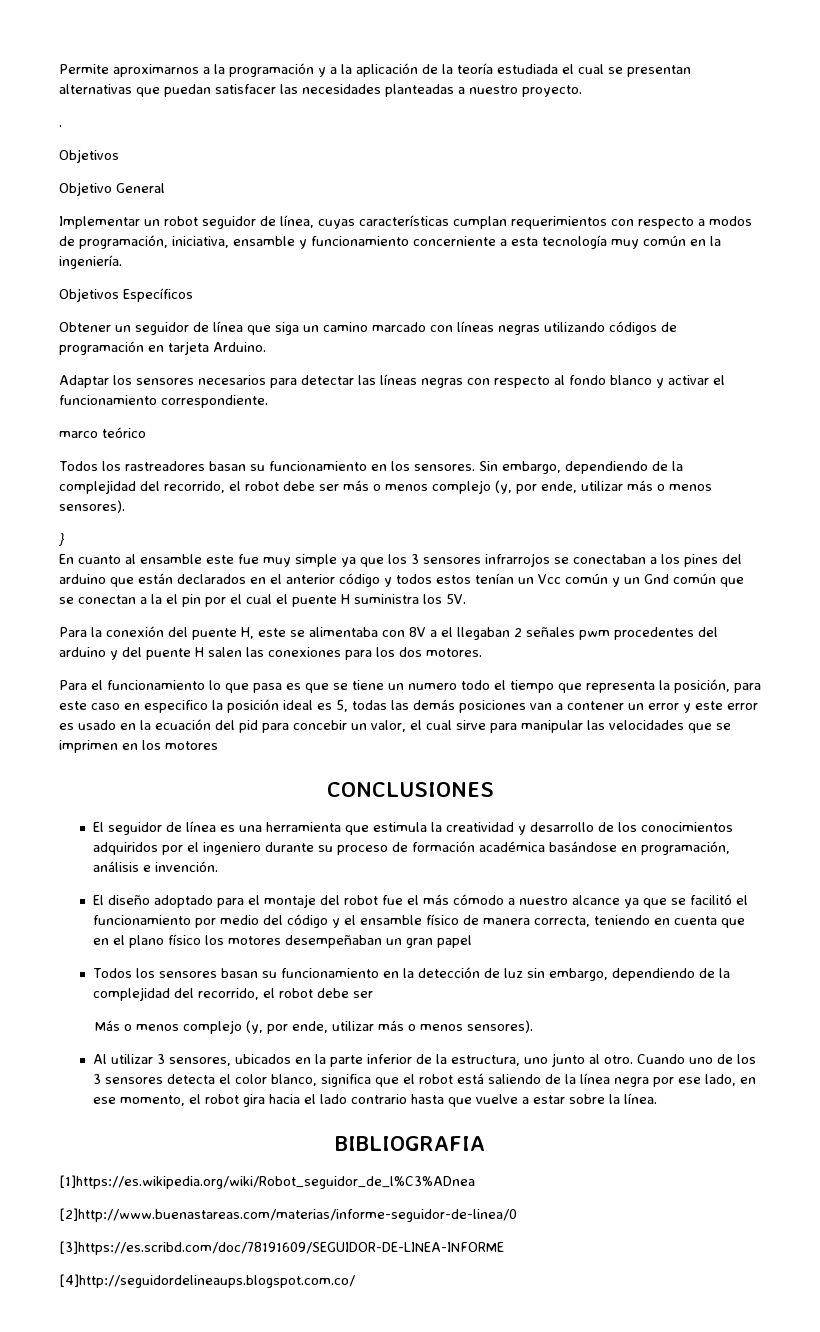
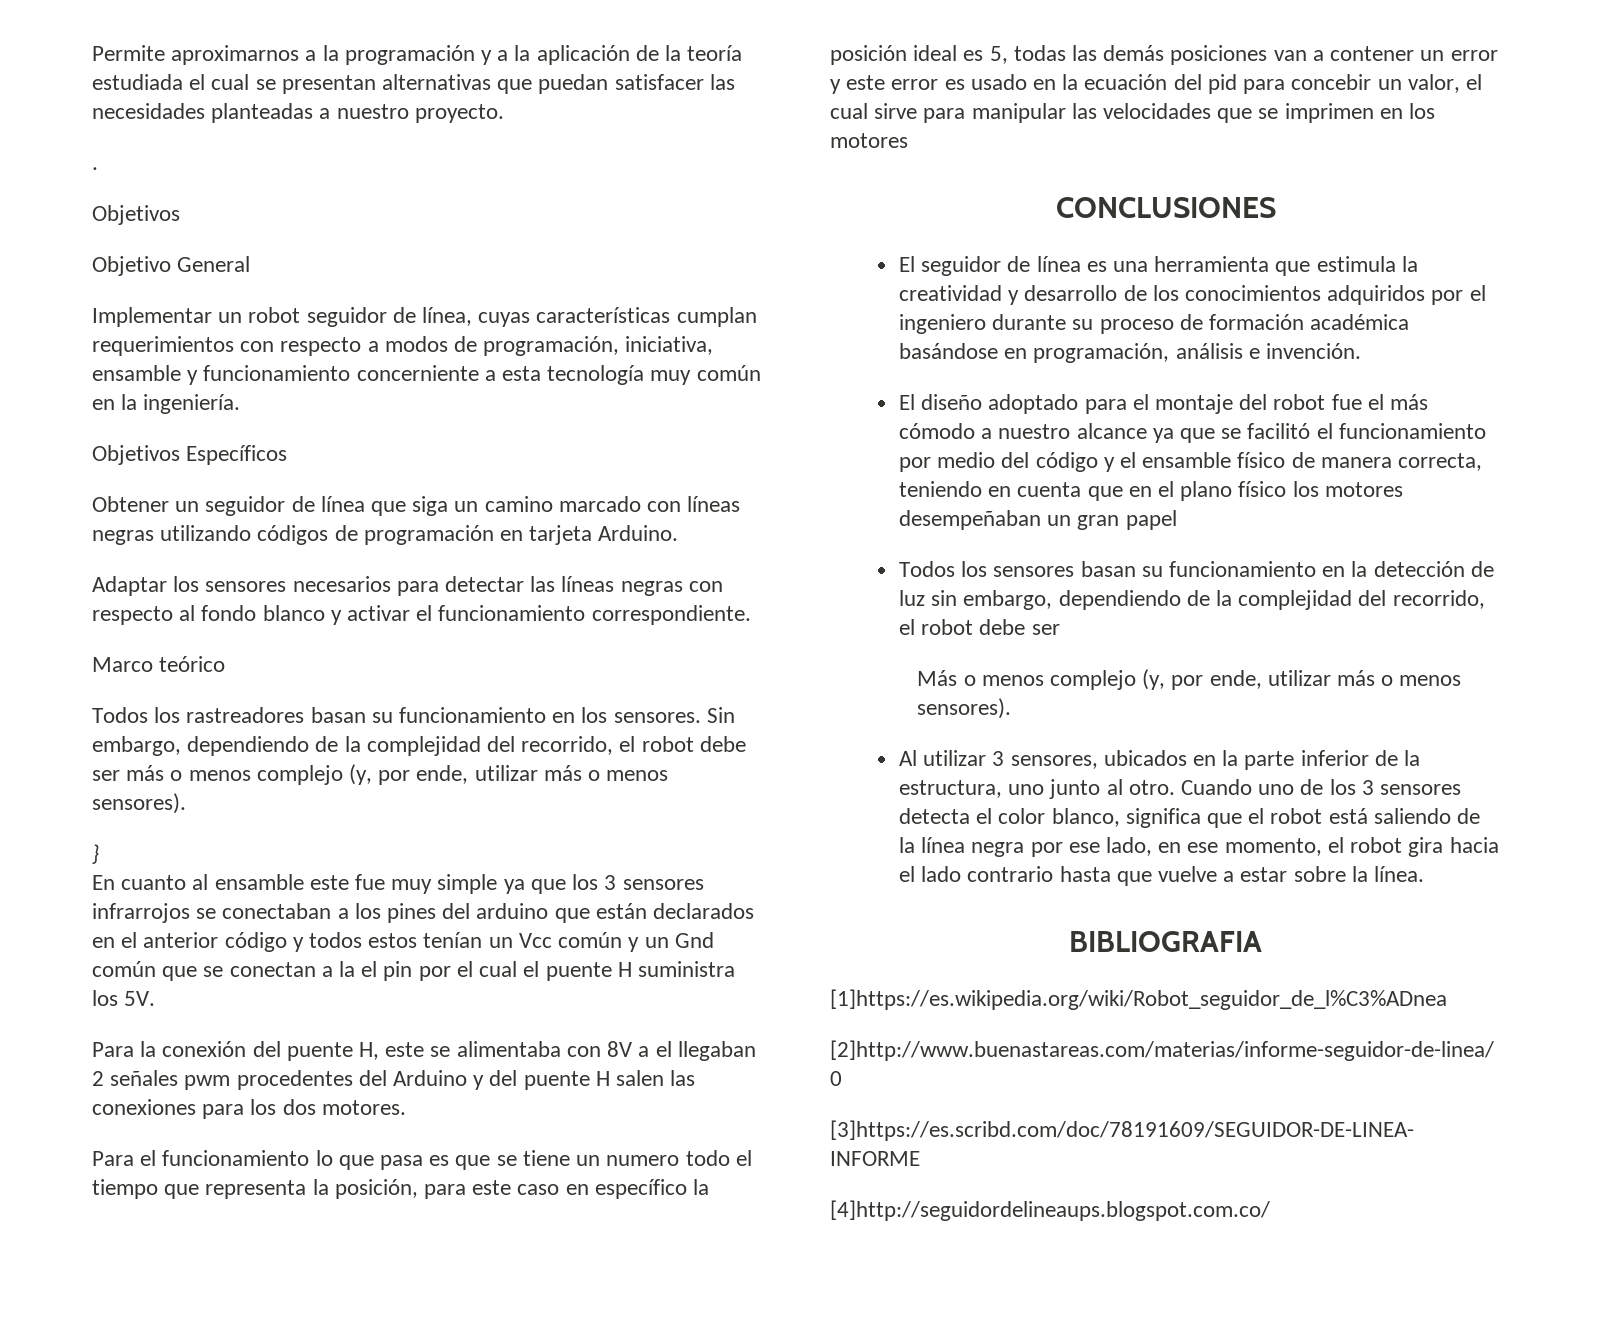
[59,431,98,438] marco -> [92,657,153,672] Marco
[59,647,106,657] arduino -> [393,1070,468,1086] Arduino
[144,700,208,713] especifico -> [594,1179,687,1199] específico

